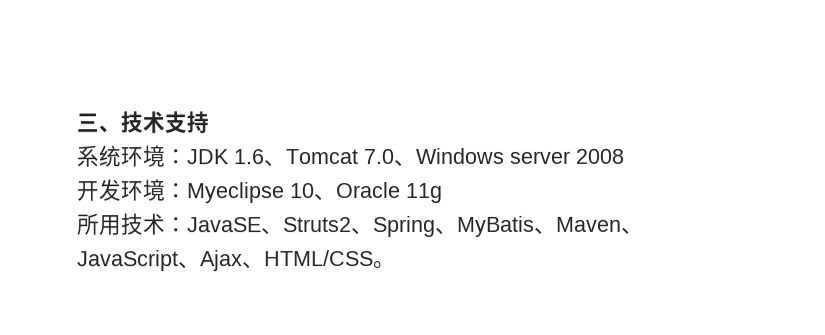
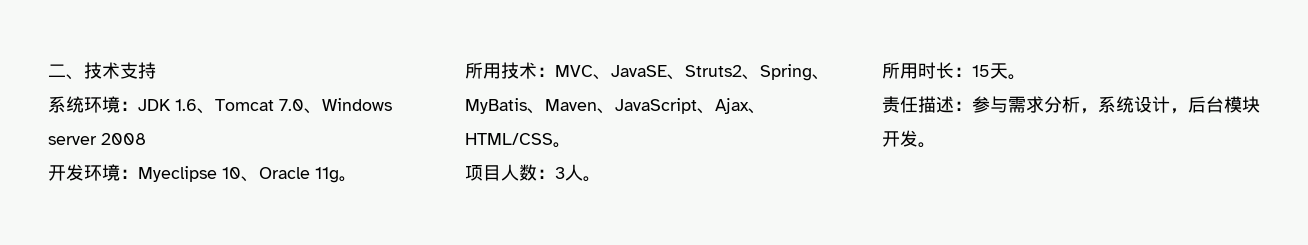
[76,113,99,133] 三 -> [48,64,66,77] 二
(443, 193) none -> [339,176,357,182] 。
(188, 225) none -> [555,65,611,80] MVC、
(396, 265) none -> [465,164,601,182] [882,62,1026,80] [882,96,1260,114] [882,130,936,148] // 项目人数：3人。 // 所用时长：15天。 // 责任描述：参与需求分析，系统设计，后台模块开发。

